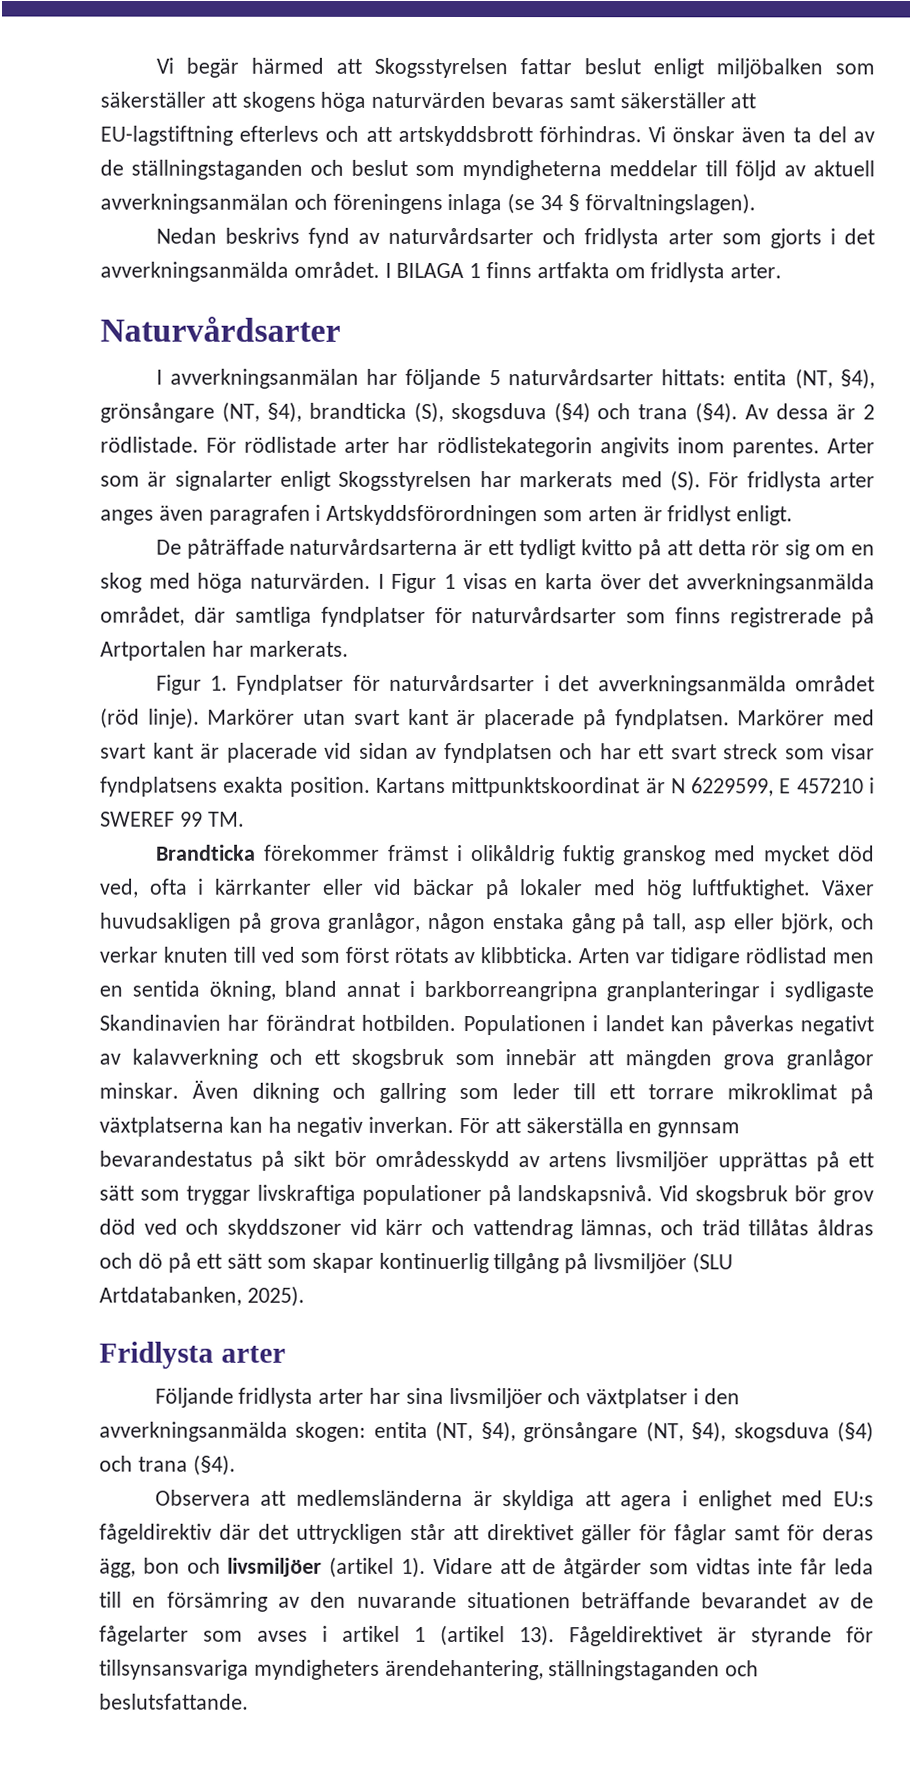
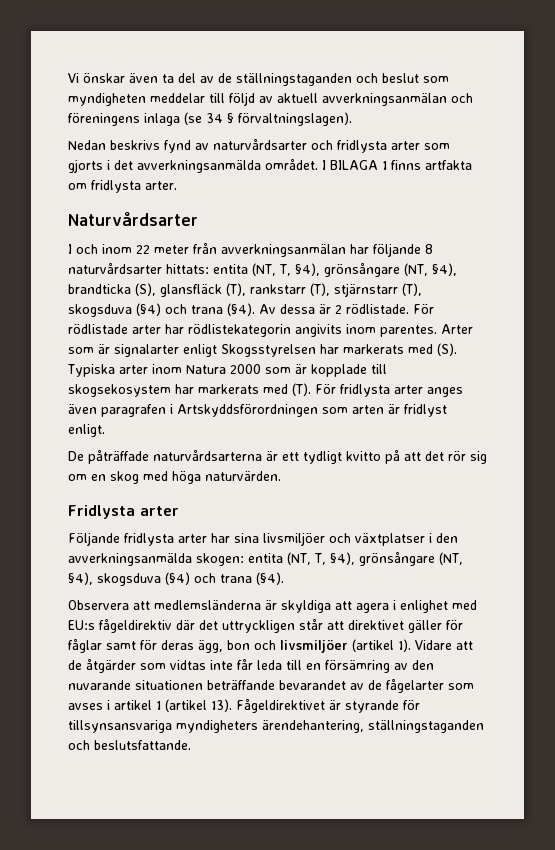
[155,57,875,79] [100,91,757,112] [100,125,667,147] Vi begär härmed att Skogsstyrelsen fattar beslut enligt miljöbalken som säkerställer att skogens höga naturvärden bevaras samt säkerställer att EU-lagstiftning efterlevs och att artskyddsbrott förhindras. Vi -> [68,73,79,83] Vi
[462,160,602,181] myndigheterna -> [68,93,146,106] myndigheten
(163, 377) none -> [76,242,217,254] och inom 22 meter från
[488,370,501,386] 5 -> [425,244,433,254] 8
(833, 379) none -> [279,264,291,276] T,
(444, 412) none -> [160,283,422,297] glansfläck (T), rankstarr (T), stjärnstarr (T),
(701, 481) none -> [67,364,387,377] [68,383,311,397] Typiska arter inom Natura 2000 som är kopplade till skogsekosystem har markerats med (T).
[697,539,747,556] detta -> [425,451,444,461] det
[377,572,875,594] [100,606,876,628] [100,640,349,661] [155,674,875,696] [100,707,876,730] [100,742,875,764] [100,776,875,798] [100,811,245,827] [155,844,875,866] [99,878,875,900] [99,912,874,934] [99,946,874,968] [99,980,874,1002] [99,1014,875,1036] [99,1048,874,1070] [99,1080,874,1104] [99,1116,741,1138] [99,1150,875,1172] [99,1184,874,1206] [99,1218,874,1240] [99,1252,733,1274] [99,1285,305,1307] I Figur 1 visas en karta över det avverkningsanmälda området, där samtliga fyndplatser för naturvårdsarter som finns registrerade på Artportalen har markerats. // Figur 1. Fyndplatser för naturvårdsarter i det avverkningsanmälda området (röd linje). Markörer utan svart kant är placerade på fyndplatsen. Markörer med svart kant är placerade vid sidan av fyndplatsen och har ett svart streck som visar fyndplatsens exakta position. Kartans mittpunktskoordinat är N 6229599, E 457210 i SWEREF 99 TM. // Brandticka förekommer främst i olikåldrig fuktig granskog med mycket död ved, ofta i kärrkanter eller vid bäckar på lokaler med hög luftfuktighet. Växer huvudsakligen på grova granlågor, någon enstaka gång på tall, asp eller björk, och verkar knuten till ved som först rötats av klibbticka. Arten var tidigare rödlistad men en sentida ökning, bland annat i barkborreangripna granplanteringar i sydligaste Skandinavien har förändrat hotbilden. Populationen i landet kan påverkas negativt av kalavverkning och ett skogsbruk som innebär att mängden grova granlågor minskar. Även dikning och gallring som leder till ett torrare mikroklimat på växtplatserna kan ha negativ inverkan. För att säkerställa en gynnsam bevarandestatus på sikt bör områdesskydd av artens livsmiljöer upprättas på ett sätt som tryggar livskraftiga populationer på landskapsnivå. Vid skogsbruk bör grov död ved och skyddszoner vid kärr och vattendrag lämnas, och träd tillåtas åldras och dö på ett sätt som skapar kontinuerlig tillgång på livsmiljöer (SLU Artdatabanken, 2025). -> (281, 476) none
(474, 1431) none -> [314,553,326,565] T,

